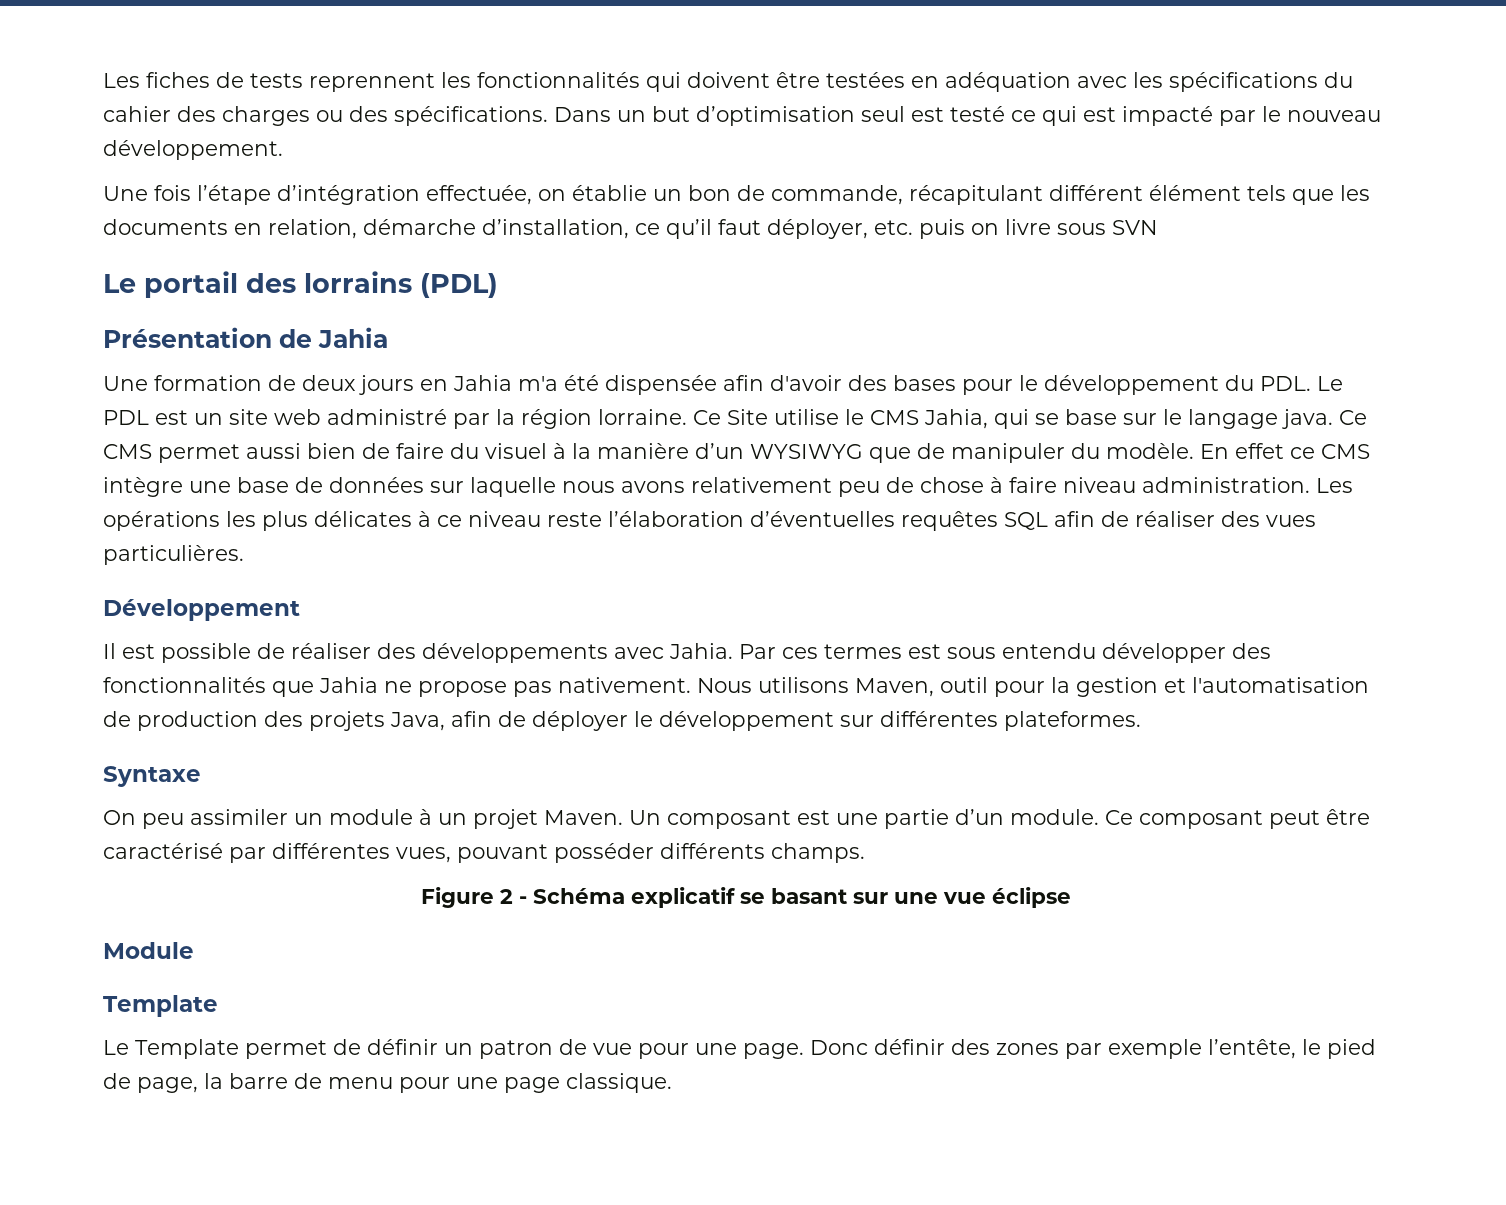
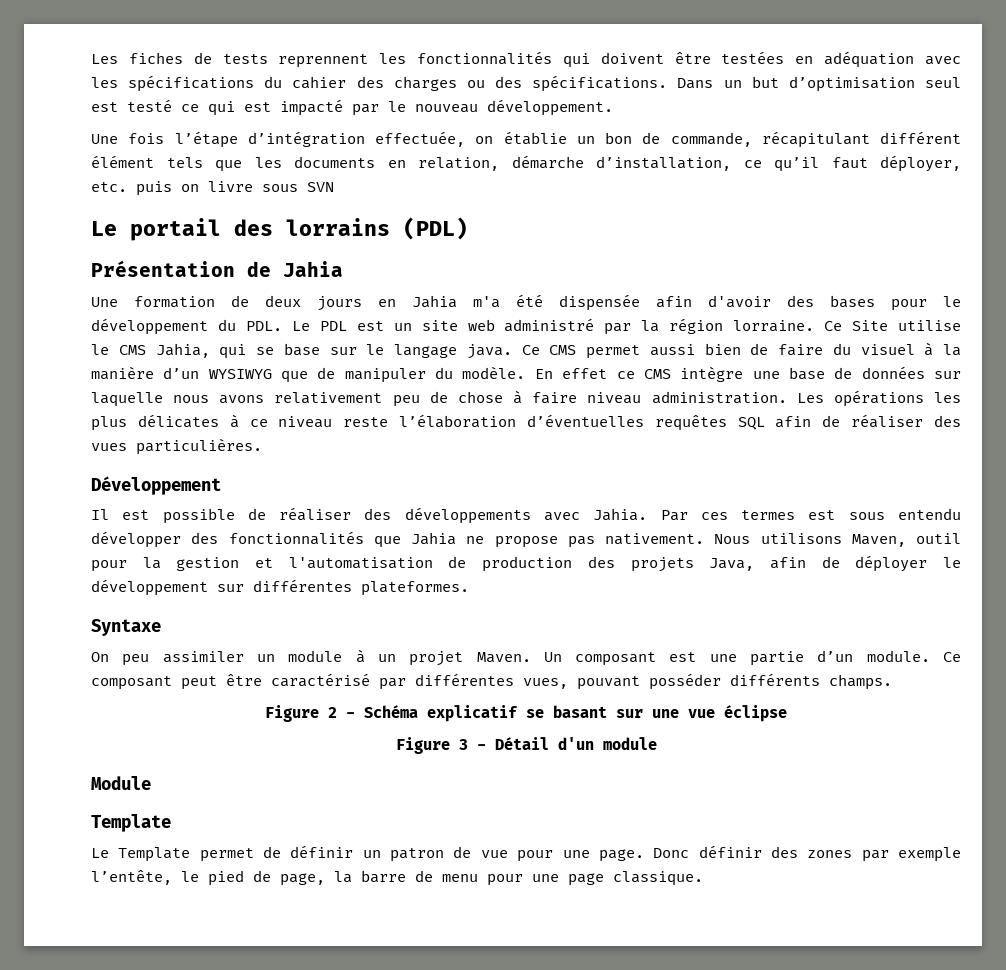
(1071, 897) none -> [395,737,657,754] // Figure 3 - Détail d'un module

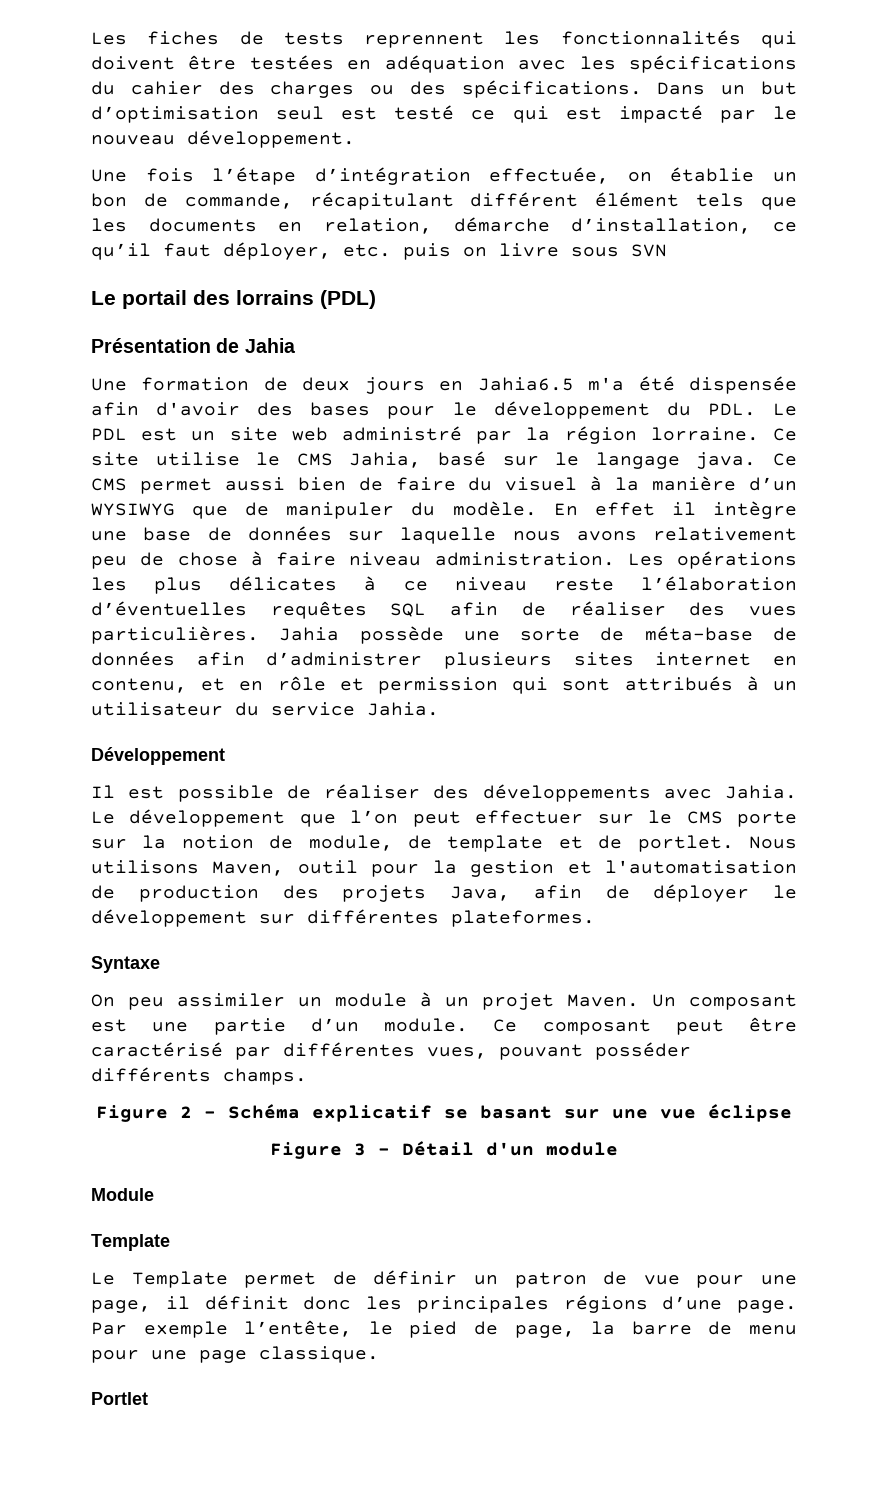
[412,295,457,308] Jahia -> [477,377,574,391] Jahia6.5
[852,320,889,331] Site -> [91,452,139,466] site
[219,343,320,359] qui se base -> [438,451,486,466] basé
[616,369,671,379] ce CMS -> [671,502,696,515] il
(262, 446) none -> [279,626,797,644] [91,651,797,669] [91,676,797,694] [91,702,439,716] Jahia possède une sorte de méta-base de données afin d’administrer plusieurs sites internet en contenu, et en rôle et permission qui sont attribués à un utilisateur du service Jahia.
[660,508,962,521] [91,531,704,548] Par ces termes est sous entendu développer des fonctionnalités que Jahia ne propose pas nativement. -> [91,809,798,827] [91,835,734,852] Le développement que l’on peut effectuer sur le CMS porte sur la notion de module, de template et de portlet.
[598,845,889,862] page. Donc définir des zones par -> [91,1295,797,1313] [91,1322,127,1335] page, il définit donc les principales régions d’une page. Par
(703, 878) none -> [91,1392,148,1405] // Portlet

